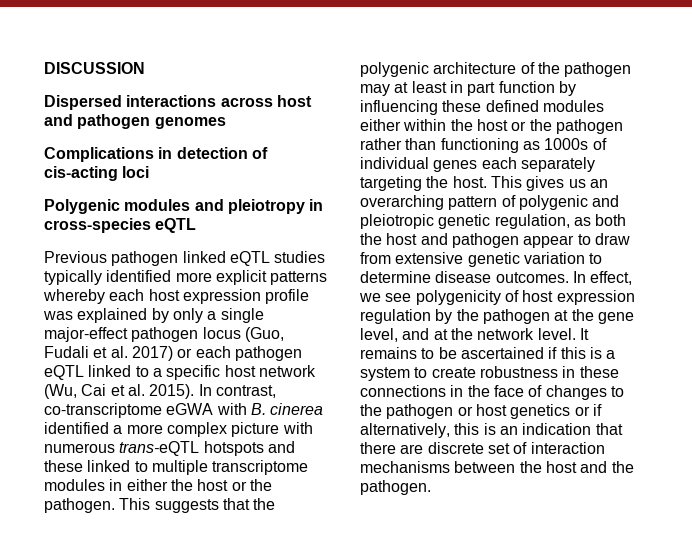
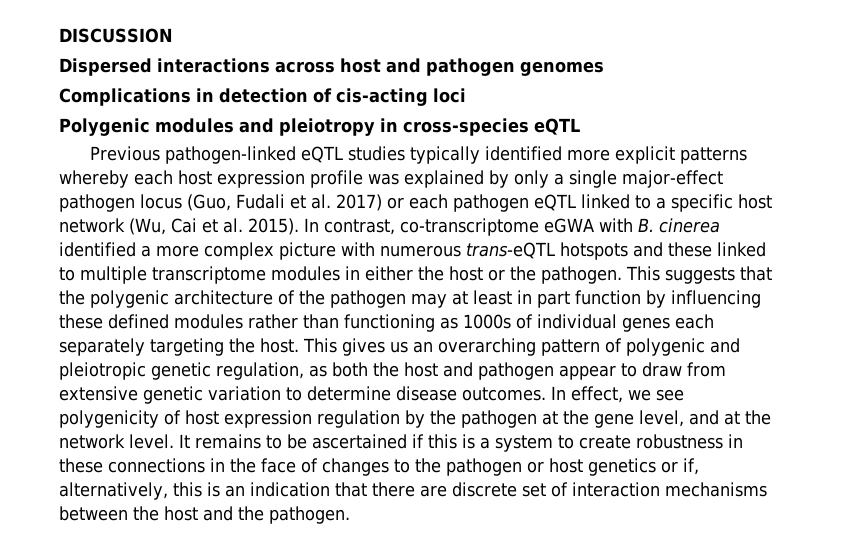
[111,251,226,266] pathogen linked -> [164,146,296,164] pathogen-linked
[360,119,623,134] either within the host or the pathogen -> (243, 321) none
[592,404,602,416] if -> [683,458,699,475] if,

